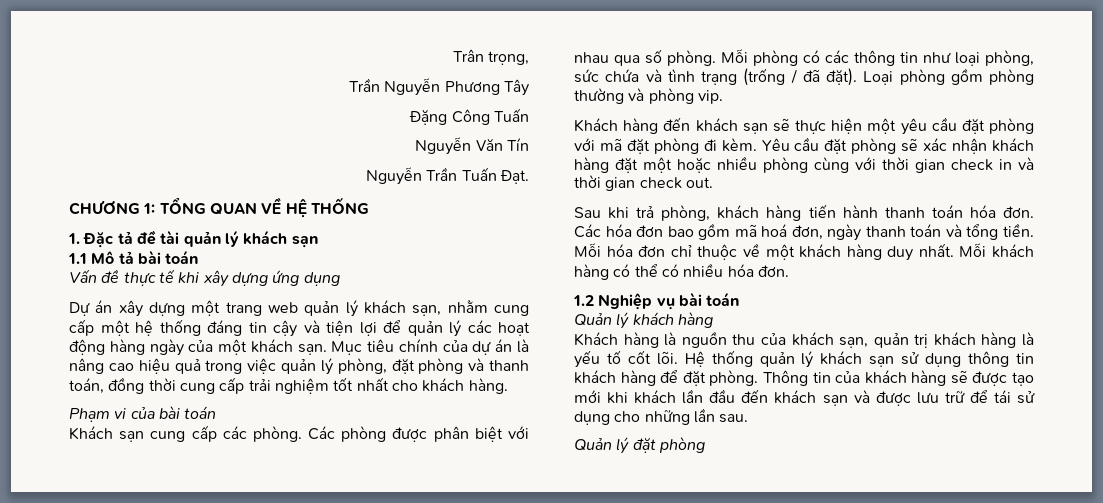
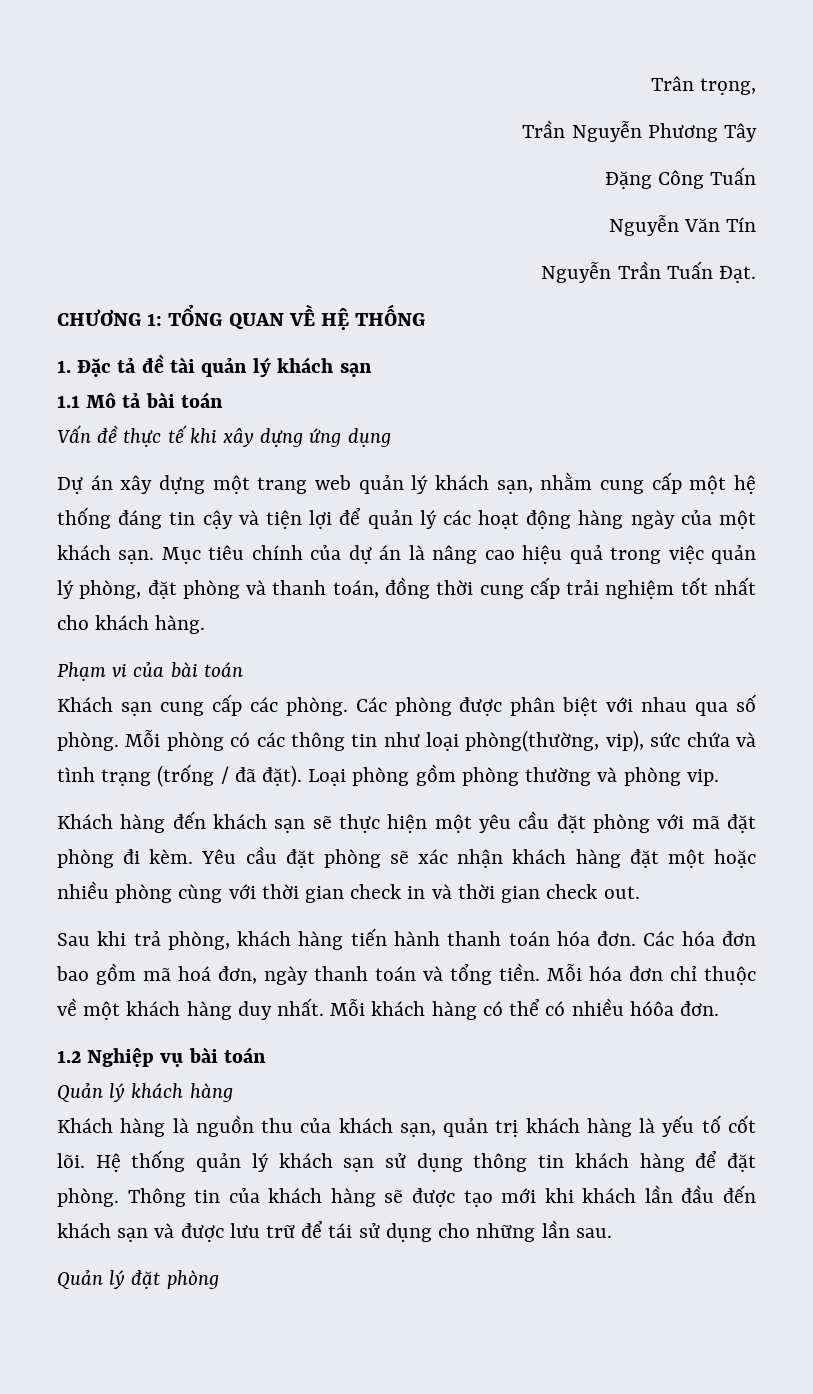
[985,50,1034,66] phòng, -> [465,730,644,752] phòng(thường, vip),
[727,264,754,277] hóa -> [629,1001,674,1016] hóôa

